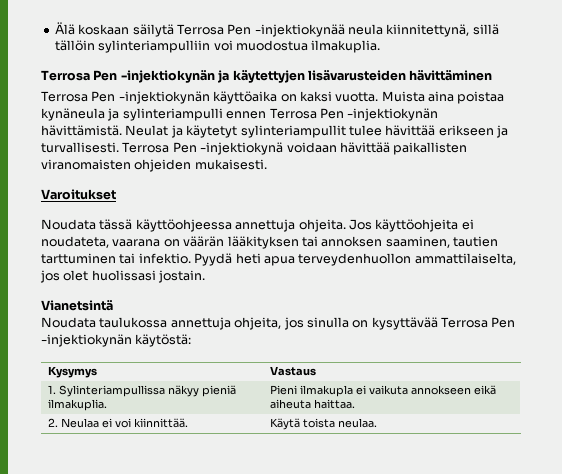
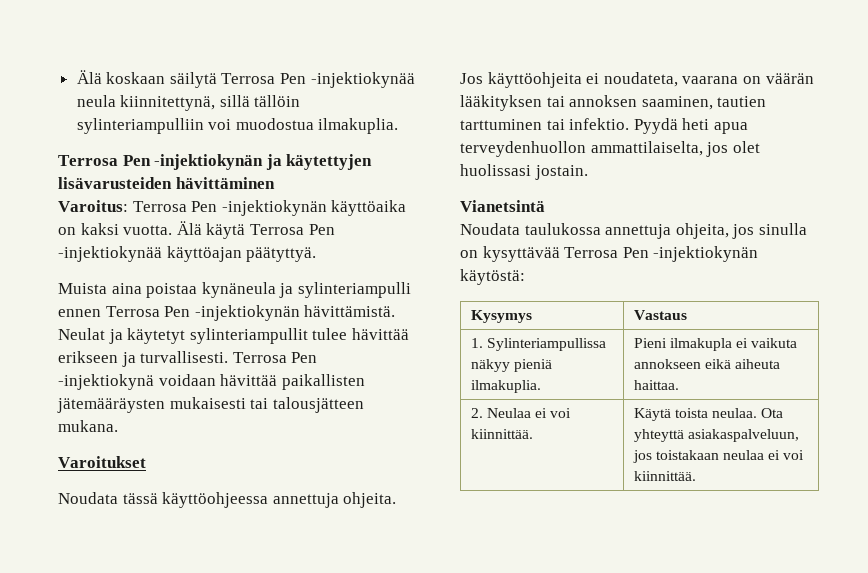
(493, 75) none -> [58,200,128,212] Varoitus:
(379, 97) none -> [176,221,335,239] [58,246,317,262] Älä käytä Terrosa Pen -injektiokynää käyttöajan päätyttyä. //
[41,159,267,172] viranomaisten ohjeiden mukaisesti. -> [57,397,364,413] [58,420,118,432] jätemääräysten mukaisesti tai talousjätteen mukana.
(378, 423) none -> [761,408,784,418] [633,429,799,442] [632,450,805,463] [633,471,696,481] Ota yhteyttä asiakaspalveluun, jos toistakaan neulaa ei voi kiinnittää.

